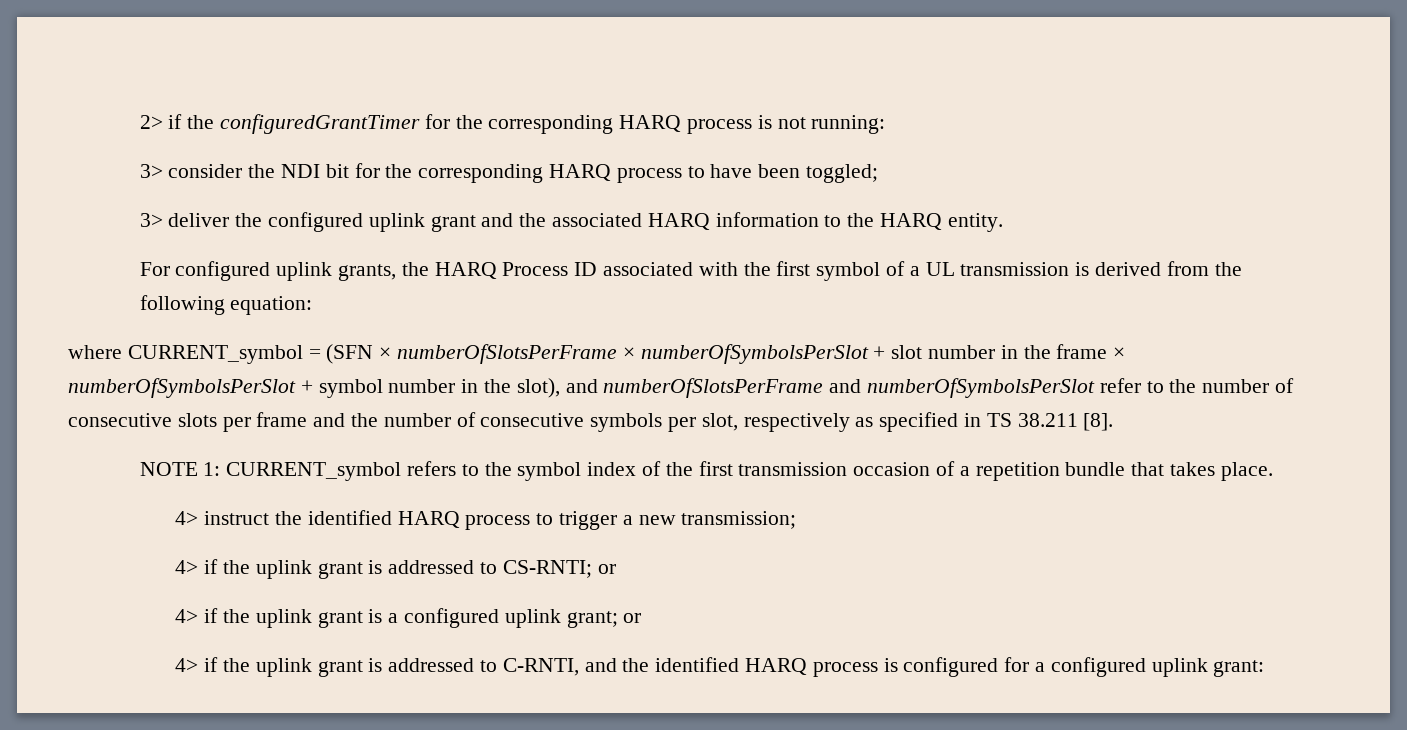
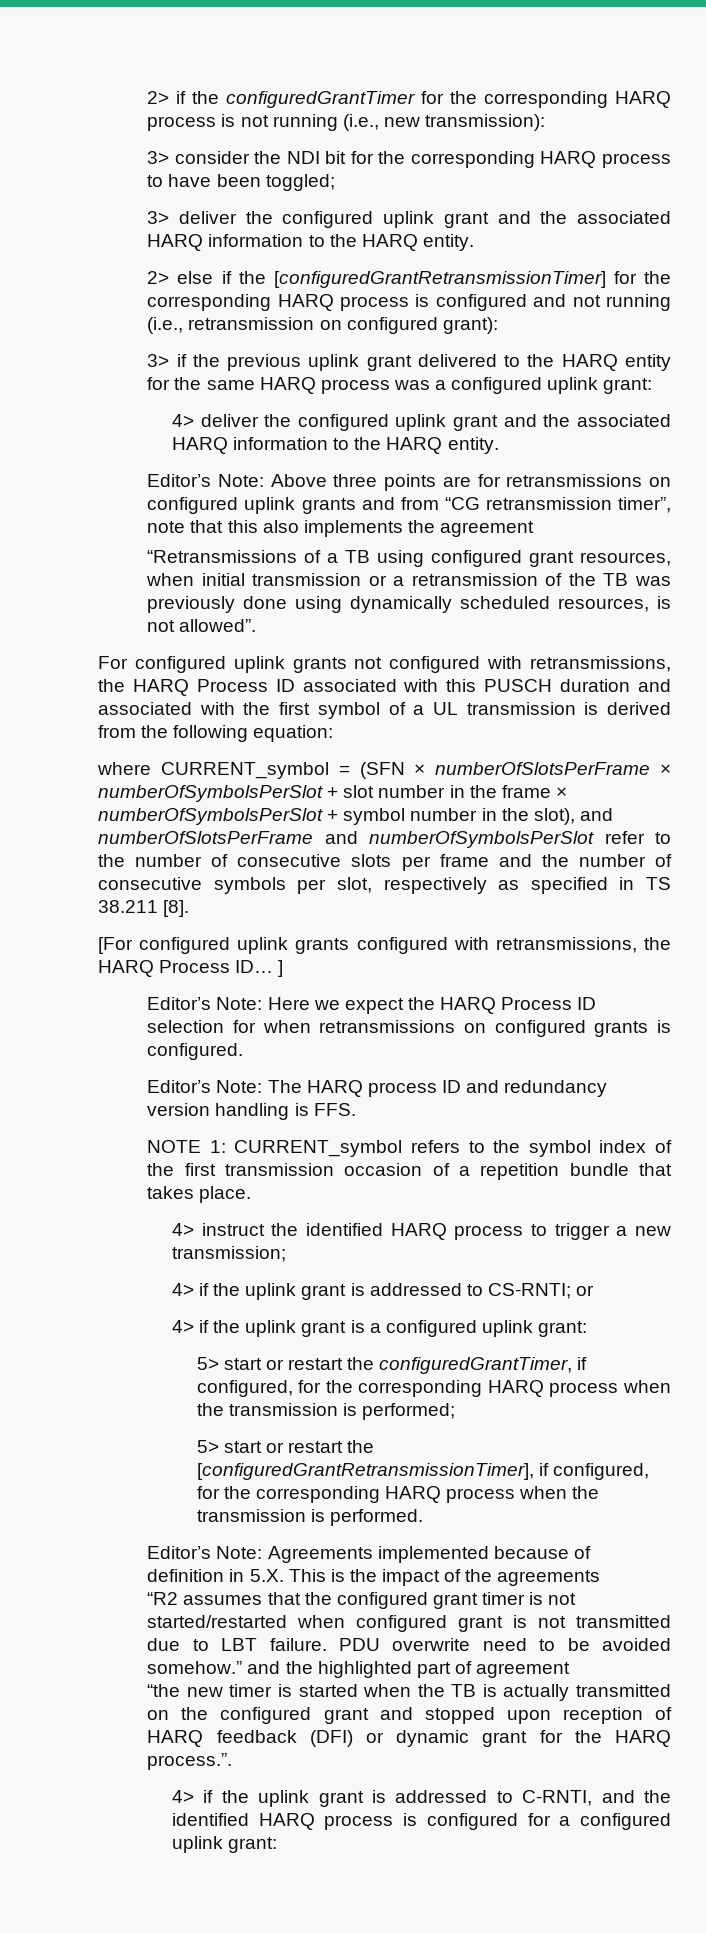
[811,115,886,134] running: -> [272,114,546,131] running (i.e., new transmission):
[139,261,396,281] For configured uplink grants, -> [147,271,671,288] [147,294,671,311] [147,317,498,334] [147,354,671,371] [147,377,653,394] [171,414,671,431] [171,437,499,454] [147,474,671,491] [147,497,671,514] [147,520,535,537] [147,550,671,567] [146,573,671,586] [147,596,671,613] [147,619,257,632] [98,656,672,673] 2> else if the [configuredGrantRetransmissionTimer] for the corresponding HARQ process is configured and not running (i.e., retransmission on configured grant): // 3> if the previous uplink grant delivered to the HARQ entity for the same HARQ process was a configured uplink grant: // 4> deliver the configured uplink grant and the associated HARQ information to the HARQ entity. // Editor’s Note: Above three points are for retransmissions on configured uplink grants and from “CG retransmission timer”, note that this also implements the agreement // “Retransmissions of a TB using configured grant resources, when initial transmission or a retransmission of the TB was previously done using dynamically scheduled resources, is not allowed”. // For configured uplink grants not configured with retransmissions,
(738, 269) none -> [446,679,672,692] [98,702,235,715] this PUSCH duration and associated with
(1114, 422) none -> [98,937,671,954] [98,960,284,977] [147,997,597,1014] [147,1020,671,1037] [147,1043,244,1060] [147,1080,608,1097] [147,1103,356,1120] // [For configured uplink grants configured with retransmissions, the HARQ Process ID… ] // Editor’s Note: Here we expect the HARQ Process ID selection for when retransmissions on configured grants is configured. // Editor’s Note: The HARQ process ID and redundancy version handling is FFS.
[566,611,642,628] grant; or -> [538,1321,588,1337] [196,1357,588,1374] [196,1380,671,1397] [196,1403,455,1420] [196,1440,375,1453] [196,1463,649,1480] [196,1486,600,1503] [196,1509,423,1526] [147,1546,591,1563] [147,1569,601,1586] [147,1592,577,1609] [147,1615,671,1632] [147,1638,671,1651] [147,1661,571,1678] [147,1684,671,1701] [147,1707,672,1724] [147,1730,671,1747] [147,1753,233,1770] grant: // 5> start or restart the configuredGrantTimer, if configured, for the corresponding HARQ process when the transmission is performed; // 5> start or restart the [configuredGrantRetransmissionTimer], if configured, for the corresponding HARQ process when the transmission is performed. // Editor’s Note: Agreements implemented because of definition in 5.X. This is the impact of the agreements // “R2 assumes that the configured grant timer is not started/restarted when configured grant is not transmitted due to LBT failure. PDU overwrite need to be avoided somehow.” and the highlighted part of agreement // “the new timer is started when the TB is actually transmitted on the configured grant and stopped upon reception of HARQ feedback (DFI) or dynamic grant for the HARQ process.”.

